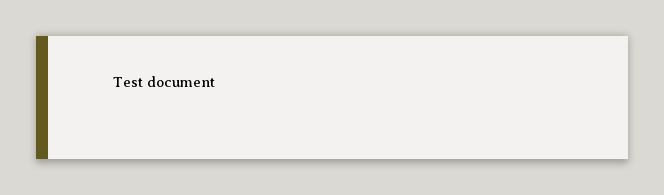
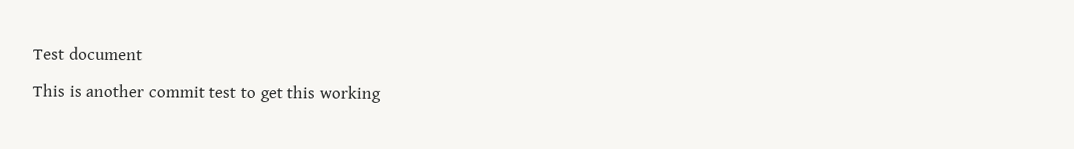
(215, 81) none -> [32,83,381,103] // This is another commit test to get this working

